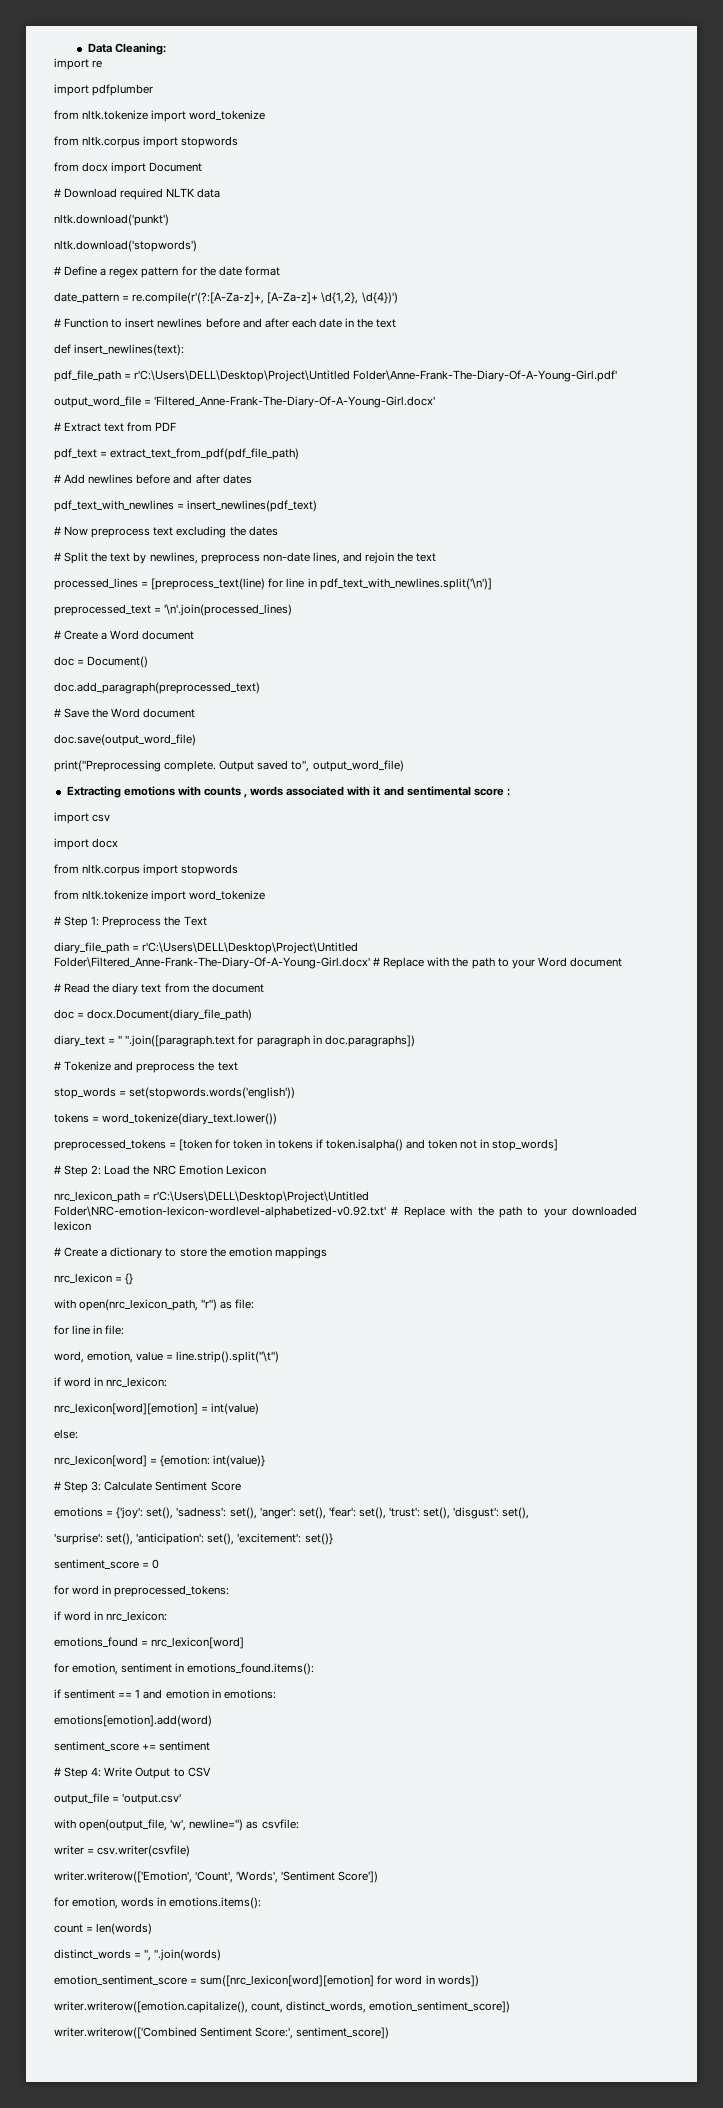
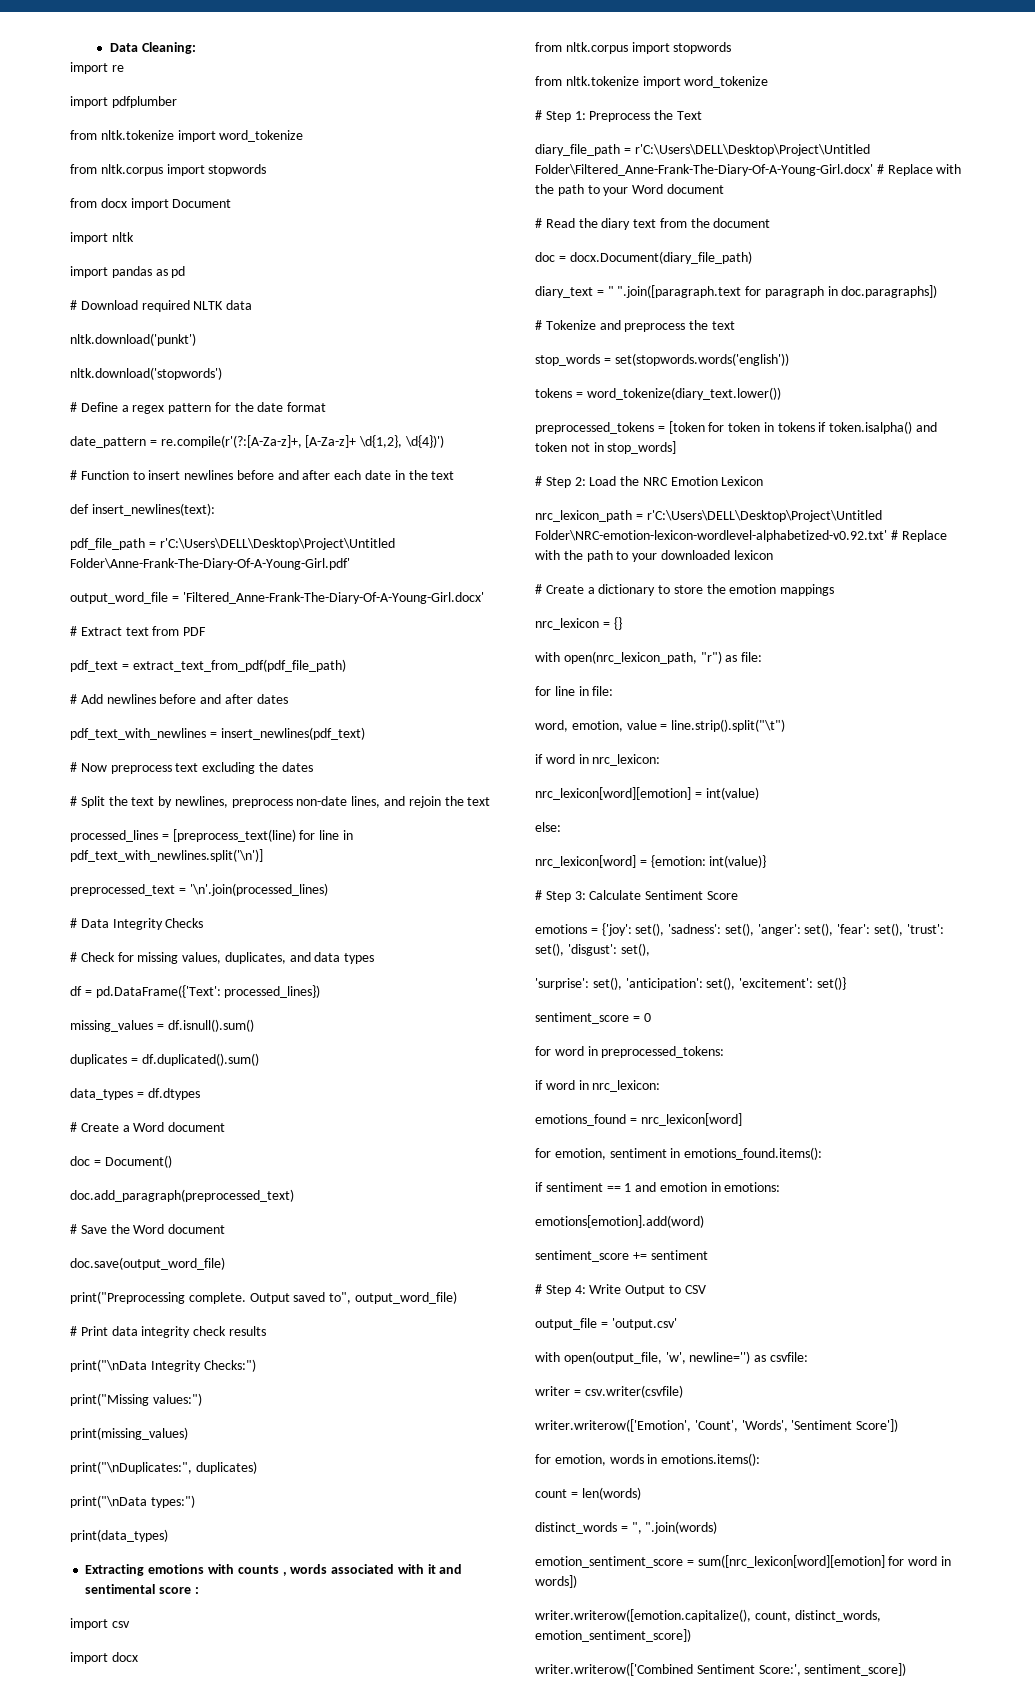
(203, 167) none -> [70,232,134,244] [70,266,186,278] // import nltk // import pandas as pd
(293, 610) none -> [70,918,204,930] [70,952,375,964] [70,985,321,998] [70,1019,254,1032] [70,1053,259,1066] [70,1088,200,1100] // # Data Integrity Checks // # Check for missing values, duplicates, and data types // df = pd.DataFrame({'Text': processed_lines}) // missing_values = df.isnull().sum() // duplicates = df.duplicated().sum() // data_types = df.dtypes
(404, 766) none -> [70,1326,266,1338] [70,1359,256,1372] [70,1393,202,1406] [70,1427,188,1440] [70,1461,257,1474] [70,1495,195,1508] [70,1529,168,1542] // # Print data integrity check results // print("\nData Integrity Checks:") // print("Missing values:") // print(missing_values) // print("\nDuplicates:", duplicates) // print("\nData types:") // print(data_types)

